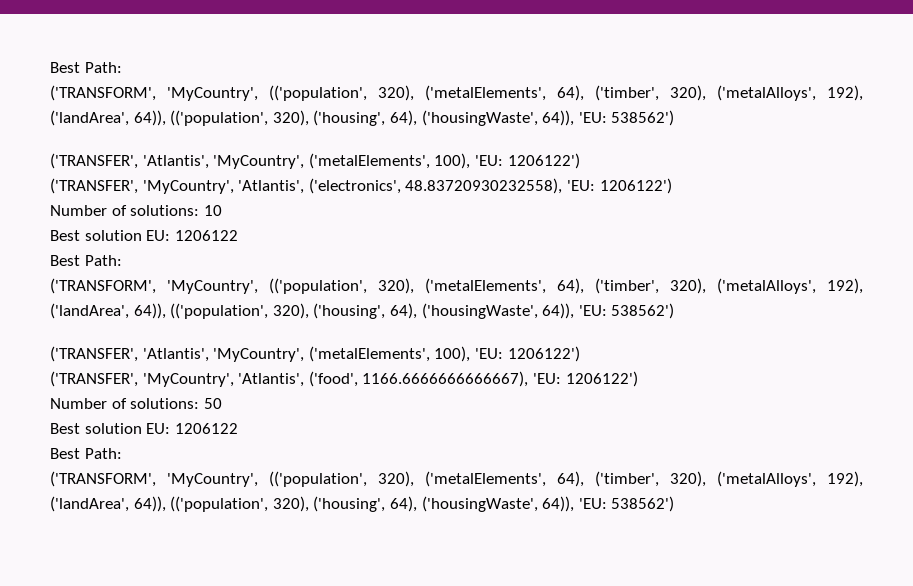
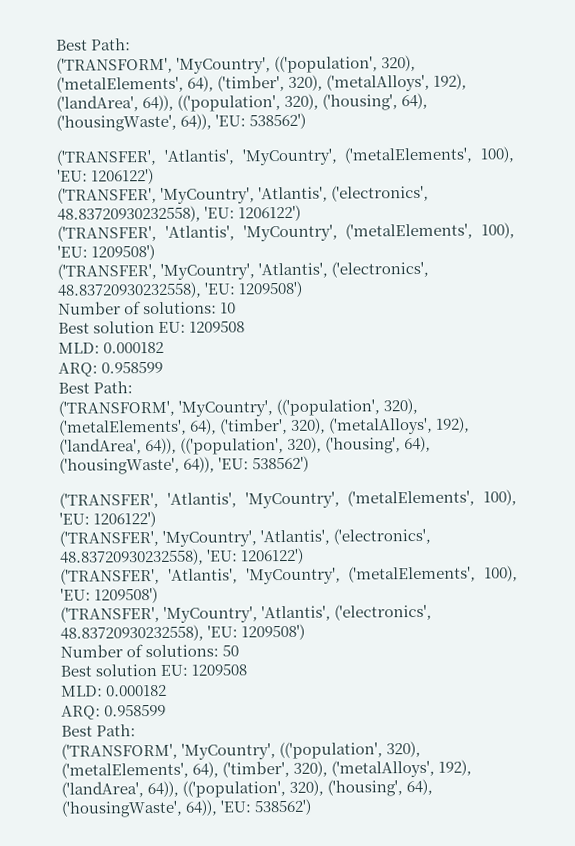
(672, 186) none -> [57,222,515,242] [57,244,156,261] [57,260,430,280] [57,280,304,299] // ('TRANSFER', 'Atlantis', 'MyCountry', ('metalElements', 100), 'EU: 1209508') // ('TRANSFER', 'MyCountry', 'Atlantis', ('electronics', 48.83720930232558), 'EU: 1209508')
[174,230,238,241] 1206122 -> [189,320,246,333] [58,341,165,354] [58,360,164,377] 1209508 // MLD: 0.000182 // ARQ: 0.958599
[308,371,638,387] ('food', 1166.6666666666667), 'EU: 1206122') -> [333,527,432,545] [59,547,305,566] [60,565,518,585] [60,586,159,604] [60,603,433,623] [60,623,306,642] ('electronics', 48.83720930232558), 'EU: 1206122') // ('TRANSFER', 'Atlantis', 'MyCountry', ('metalElements', 100), 'EU: 1209508') // ('TRANSFER', 'MyCountry', 'Atlantis', ('electronics', 48.83720930232558), 'EU: 1209508')
[174,423,238,434] 1206122 -> [191,663,248,676] [61,684,168,697] [61,703,167,720] 1209508 // MLD: 0.000182 // ARQ: 0.958599

